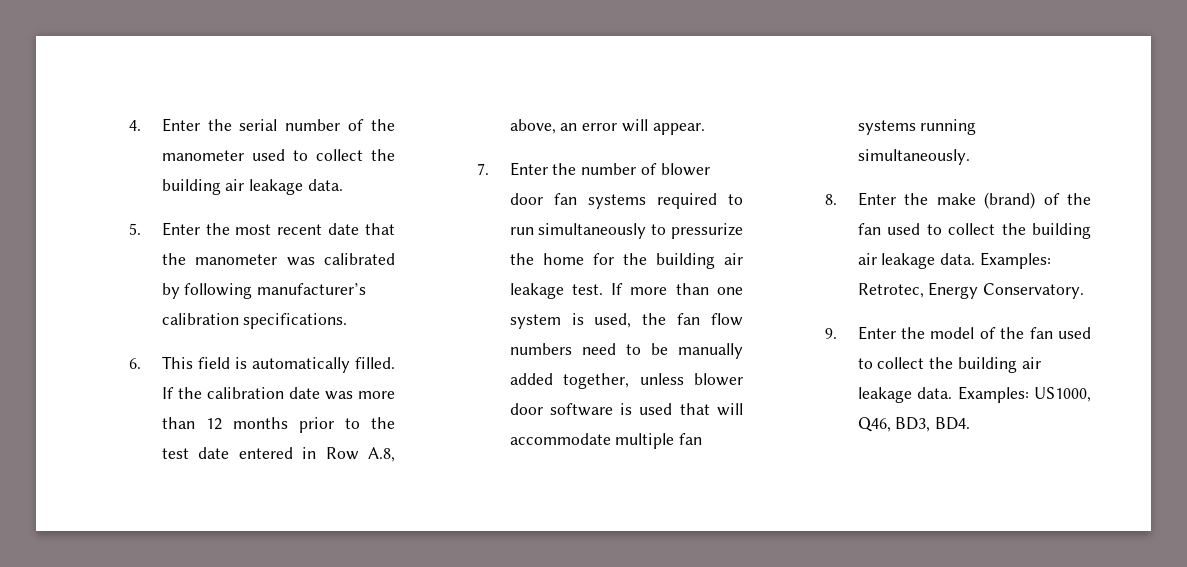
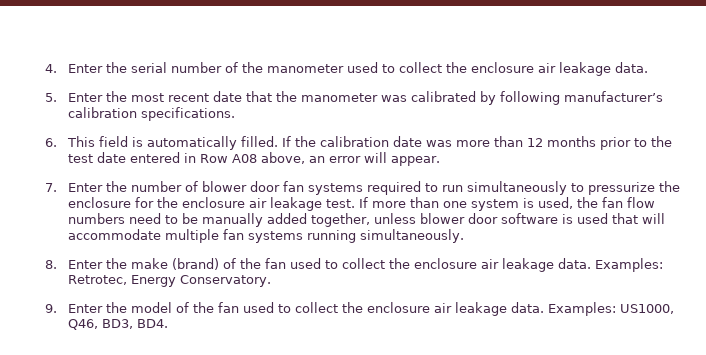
[161,179,221,195] building -> [471,62,535,73] enclosure
[367,447,395,462] A.8, -> [232,154,258,163] A08
[542,253,584,265] home -> [68,197,132,208] enclosure
[655,253,715,269] building -> [182,197,246,208] enclosure
[1032,223,1091,239] building -> [414,258,478,269] enclosure
[957,357,1017,373] building -> [367,302,431,313] enclosure

